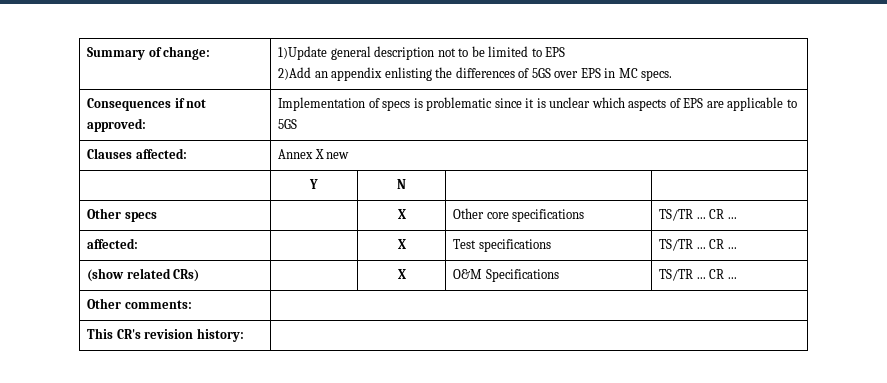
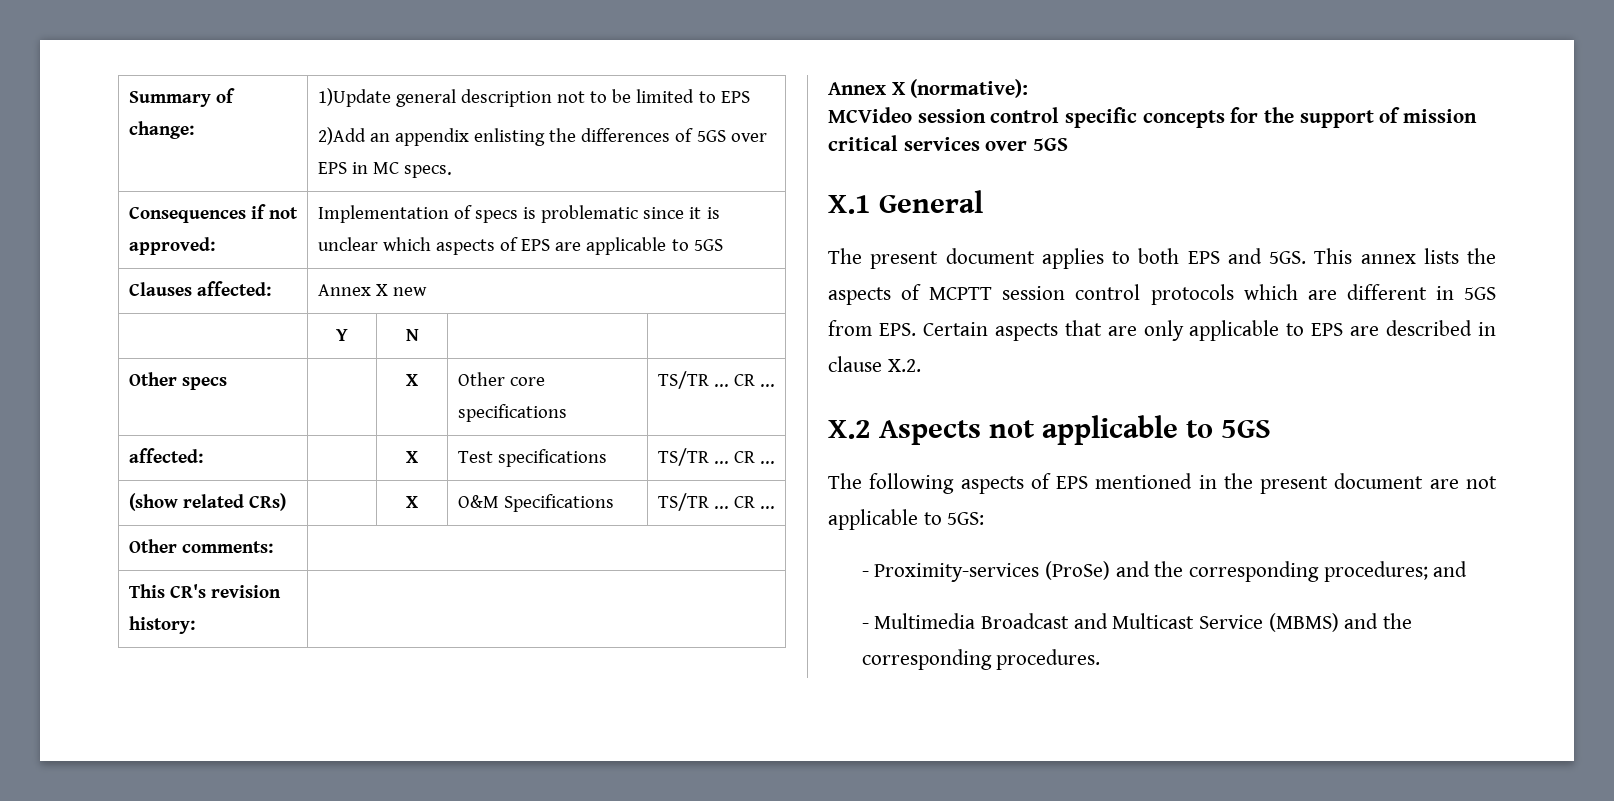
(244, 335) none -> [828,79,1029,98] [828,107,1478,128] [828,135,1069,151] [828,190,983,214] [828,248,1496,269] [828,284,1496,305] [828,320,1496,341] [828,356,921,372] [828,415,1271,445] [828,473,1497,494] [828,509,985,530] [861,561,1468,582] [861,613,1413,632] [861,649,1101,670] // Annex X (normative): // MCVideo session control specific concepts for the support of mission critical services over 5GS // X.1 General // The present document applies to both EPS and 5GS. This annex lists the aspects of MCPTT session control protocols which are different in 5GS from EPS. Certain aspects that are only applicable to EPS are described in clause X.2. // X.2 Aspects not applicable to 5GS // The following aspects of EPS mentioned in the present document are not applicable to 5GS: // - Proximity-services (ProSe) and the corresponding procedures; and // - Multimedia Broadcast and Multicast Service (MBMS) and the corresponding procedures.

